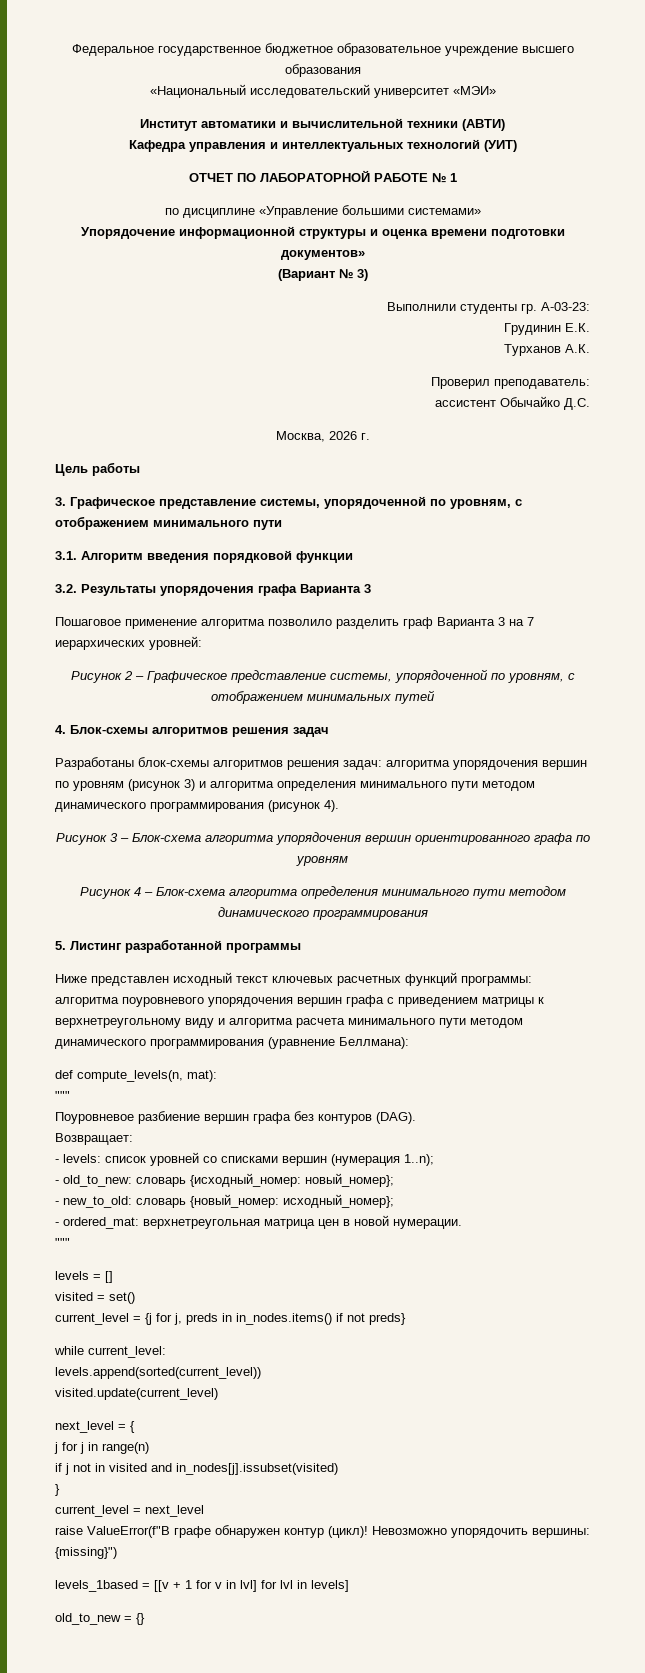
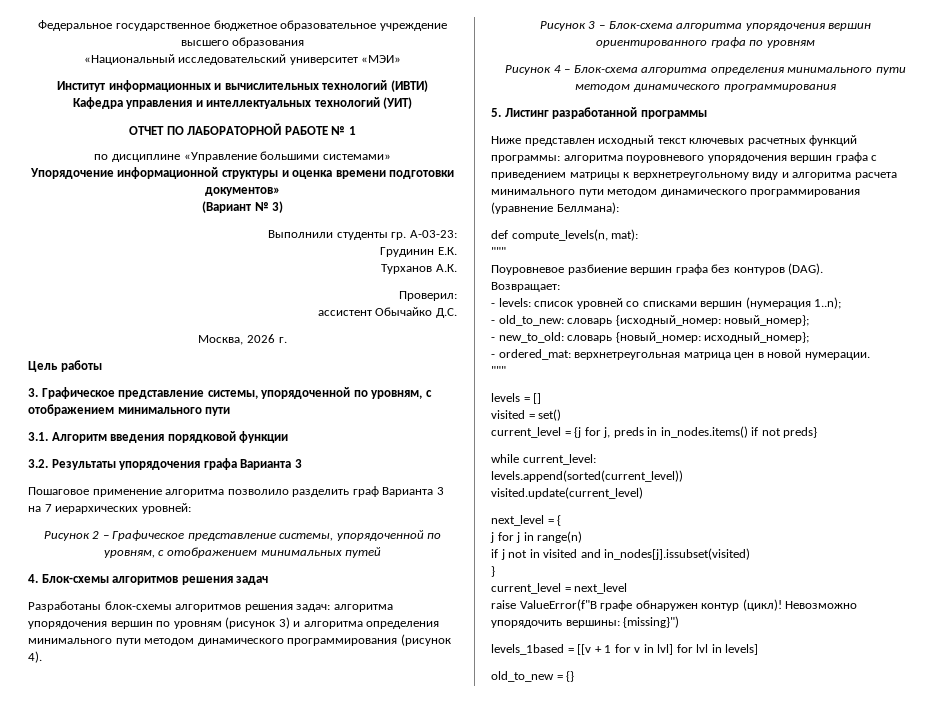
[201,118,505,131] автоматики и вычислительной техники (АВТИ) -> [108,80,428,92] информационных и вычислительных технологий (ИВТИ)
[431,377,590,389] Проверил преподаватель: -> [399,291,457,301] Проверил:

